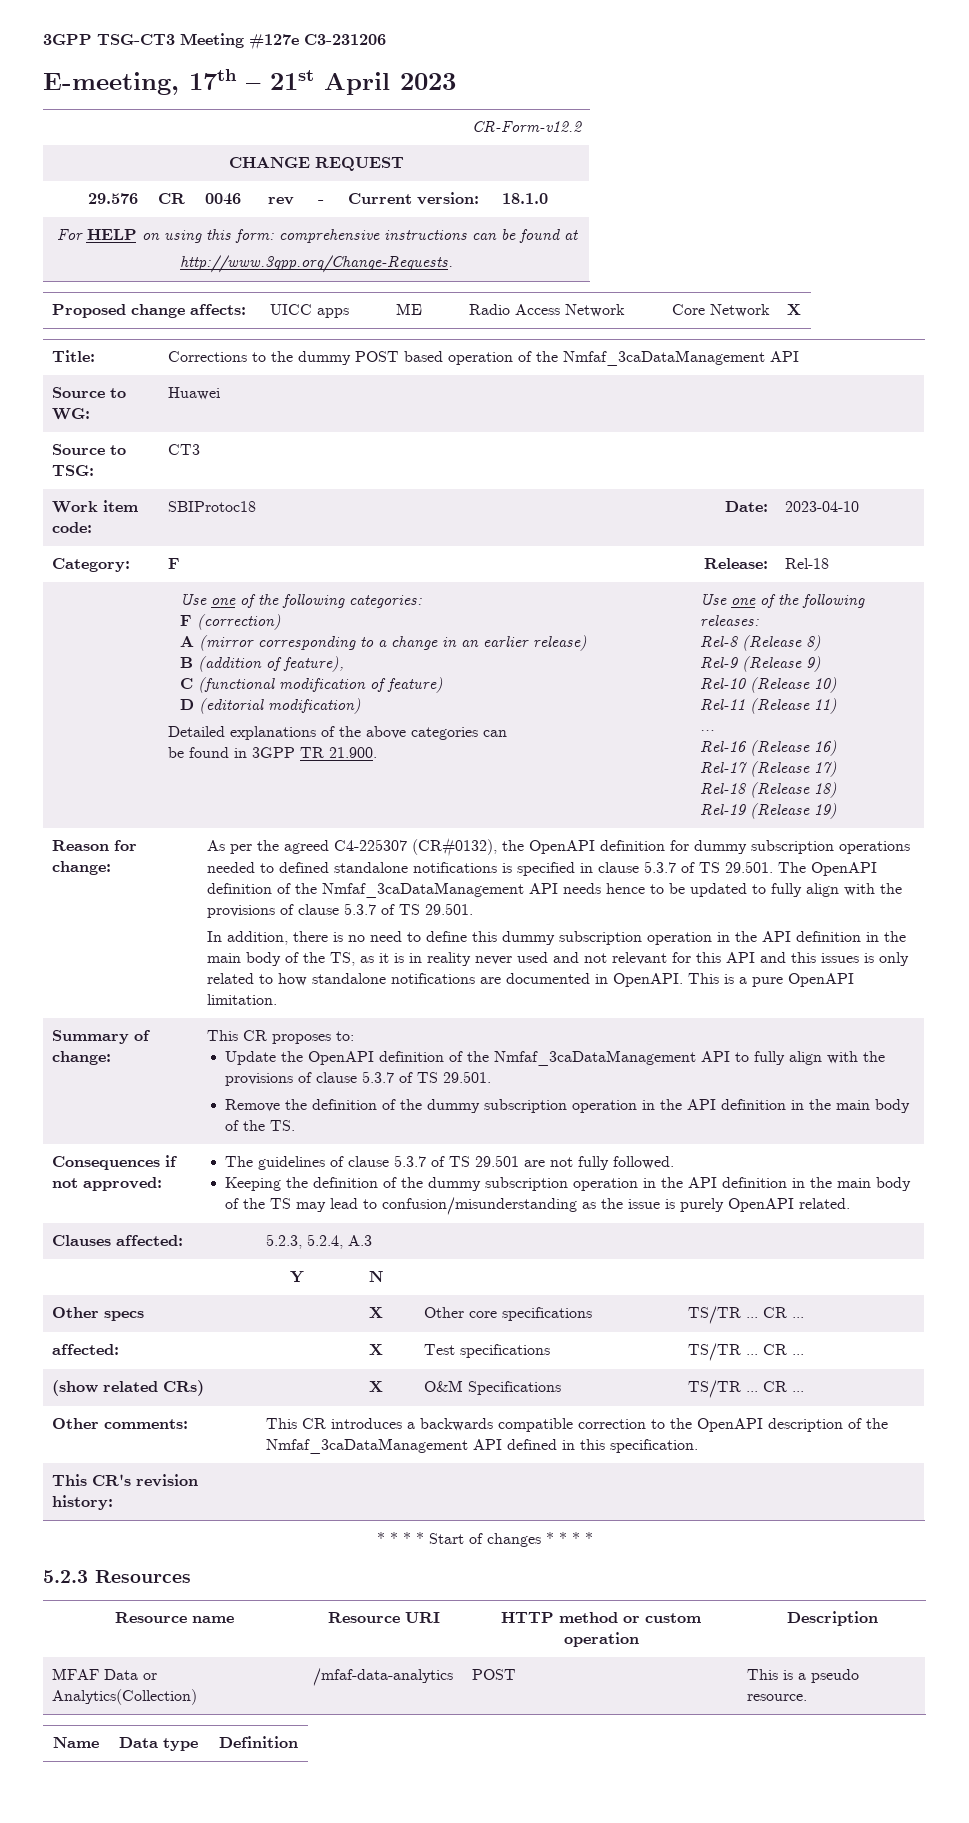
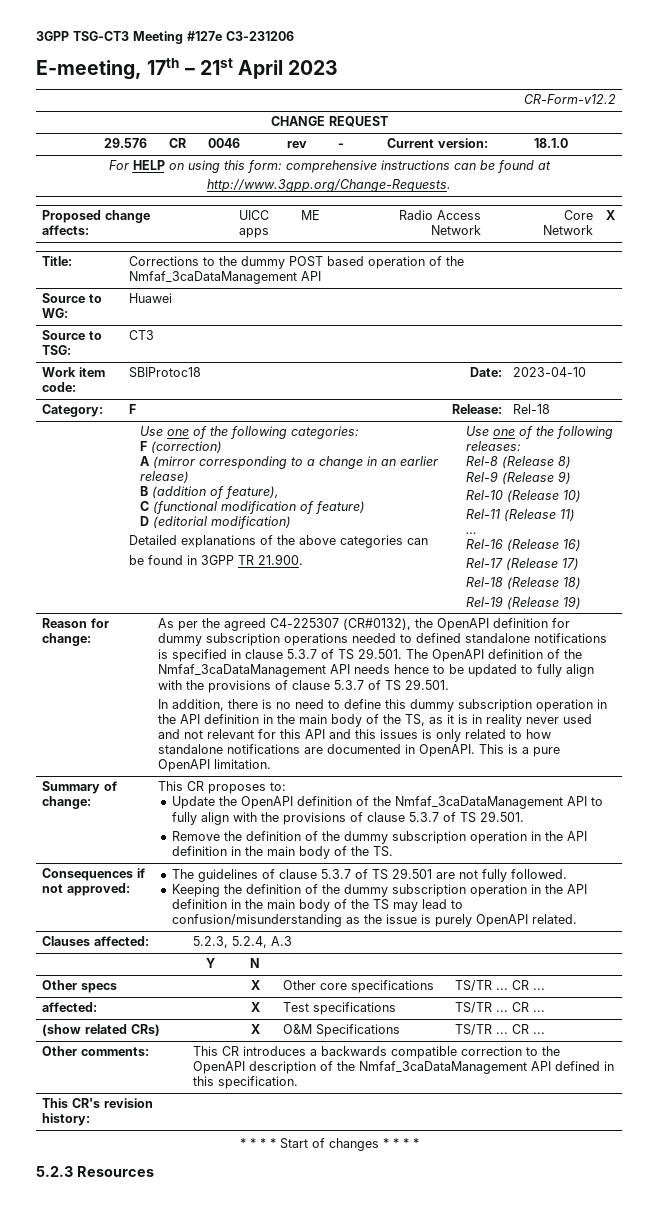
[114,1612,234,1623] [328,1612,441,1623] [501,1612,701,1623] [563,1632,639,1647] [786,1611,878,1626] [52,1668,158,1680] [52,1689,198,1705] [313,1668,454,1686] [472,1669,517,1680] [747,1669,860,1683] [747,1694,808,1701] [53,1737,99,1748] [119,1737,198,1751] [218,1736,298,1748] // Resource name | Resource URI | HTTP method or custom operation | Description // MFAF Data or Analytics(Collection) | /mfaf-data-analytics | POST | This is a pseudo resource. // Name | Data type | Definition -> (154, 1171) none

